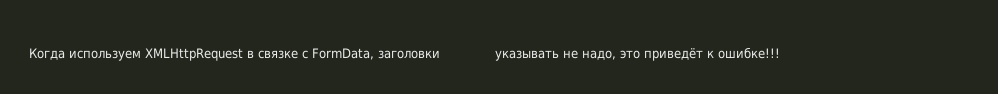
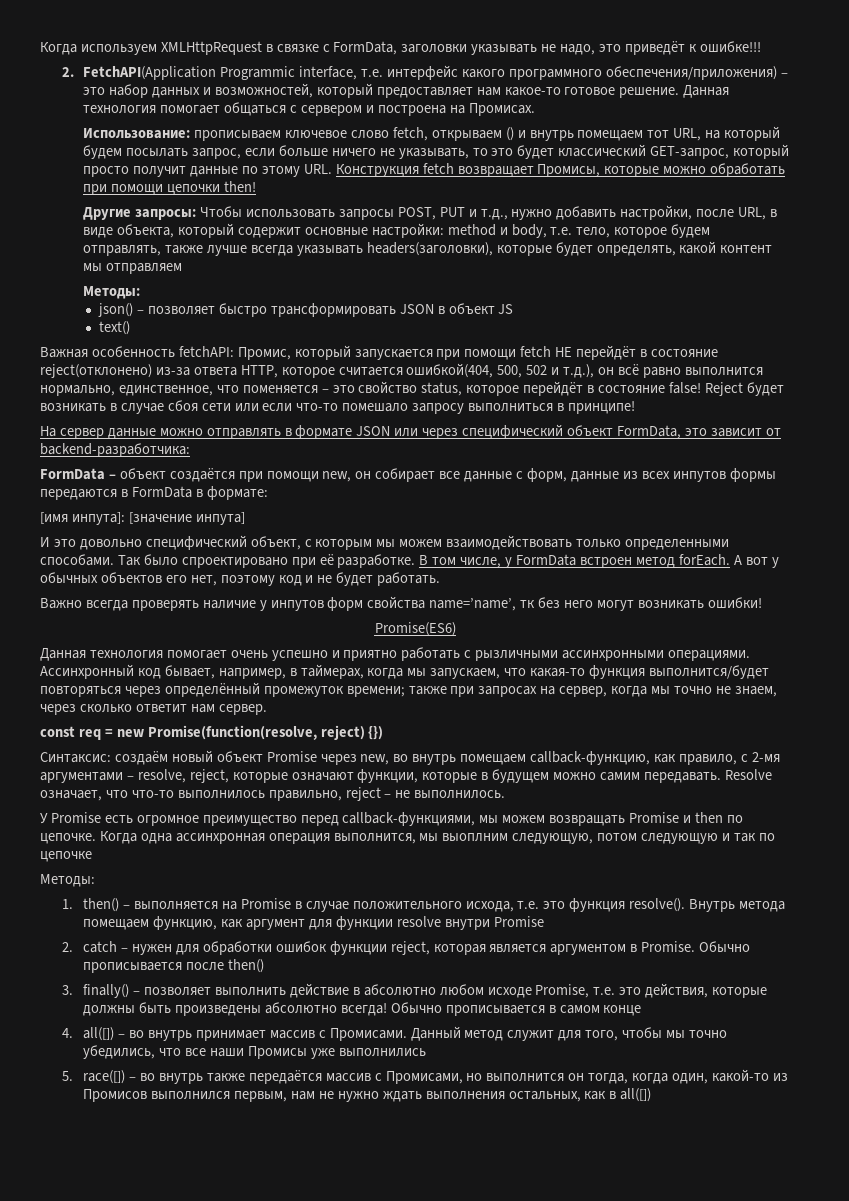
(780, 53) none -> [61,65,788,80] [83,83,730,98] [83,102,535,116] [83,126,781,141] [83,144,790,159] [83,163,786,177] [83,181,256,195] [83,205,778,220] [83,223,711,238] [83,241,773,256] [83,263,183,274] [83,286,141,299] [98,303,514,317] [99,321,131,335] [40,345,718,360] [40,363,763,378] [40,381,784,396] [40,400,635,414] [40,424,781,439] [40,443,190,457] [40,468,776,482] [40,486,268,500] [40,512,245,525] [40,535,730,550] [40,554,779,568] [40,572,441,586] [40,596,762,611] [374,622,456,636] [40,647,751,661] [40,664,769,679] [40,682,777,697] [40,704,267,715] [40,725,384,740] [40,750,780,765] [40,769,772,783] [40,787,506,801] [40,812,743,826] [40,831,775,844] [40,851,92,862] [40,874,95,887] [61,898,786,912] [83,916,544,930] [61,941,751,955] [83,959,265,973] [61,983,768,998] [83,1002,642,1016] [61,1026,727,1041] [83,1045,426,1059] [61,1069,788,1084] [83,1088,652,1102] // 2. FetchAPI(Application Programmic interface, т.е. интерфейс какого программного обеспечения/приложения) – это набор данных и возможностей, который предоставляет нам какое-то готовое решение. Данная технология помогает общаться с сервером и построена на Промисах. // Использование: прописываем ключевое слово fetch, открываем () и внутрь помещаем тот URL, на который будем посылать запрос, если больше ничего не указывать, то это будет классический GET-запрос, который просто получит данные по этому URL. Конструкция fetch возвращает Промисы, которые можно обработать при помощи цепочки then! // Другие запросы: Чтобы использовать запросы POST, PUT и т.д., нужно добавить настройки, после URL, в виде объекта, который содержит основные настройки: method и body, т.е. тело, которое будем отправлять, также лучше всегда указывать headers(заголовки), которые будет определять, какой контент мы отправляем // Методы: // json() – позволяет быстро трансформировать JSON в объект JS // text() // Важная особенность fetchAPI: Промис, который запускается при помощи fetch НЕ перейдёт в состояние reject(отклонено) из-за ответа HTTP, которое считается ошибкой(404, 500, 502 и т.д.), он всё равно выполнится нормально, единственное, что поменяется – это свойство status, которое перейдёт в состояние false! Reject будет возникать в случае сбоя сети или если что-то помешало запросу выполниться в принципе! // На сервер данные можно отправлять в формате JSON или через специфический объект FormData, это зависит от backend-разработчика: // FormData – объект создаётся при помощи new, он собирает все данные с форм, данные из всех инпутов формы передаются в FormData в формате: // [имя инпута]: [значение инпута] // И это довольно специфический объект, с которым мы можем взаимодействовать только определенными способами. Так было спроектировано при её разработке. В том числе, у FormData встроен метод forEach. А вот у обычных объектов его нет, поэтому код и не будет работать. // Важно всегда проверять наличие у инпутов форм свойства name=’name’, тк без него могут возникать ошибки! // Promise(ES6) // Данная технология помогает очень успешно и приятно работать с рызличными ассинхронными операциями. Ассинхронный код бывает, например, в таймерах, когда мы запускаем, что какая-то функция выполнится/будет повторяться через определённый промежуток времени; также при запросах на сервер, когда мы точно не знаем, через сколько ответит нам сервер. // const req = new Promise(function(resolve, reject) {}) // Синтаксис: создаём новый объект Promise через new, во внутрь помещаем callback-функцию, как правило, с 2-мя аргументами – resolve, reject, которые означают функции, которые в будущем можно самим передавать. Resolve означает, что что-то выполнилось правильно, reject – не выполнилось. // У Promise есть огромное преимущество перед callback-функциями, мы можем возвращать Promise и then по цепочке. Когда одна ассинхронная операция выполнится, мы выоплним следующую, потом следующую и так по цепочке // Методы: // 1. then() – выполняется на Promise в случае положительного исхода, т.е. это функция resolve(). Внутрь метода помещаем функцию, как аргумент для функции resolve внутри Promise // 2. catch – нужен для обработки ошибок функции reject, которая является аргументом в Promise. Обычно прописывается после then() // 3. finally() – позволяет выполнить действие в абсолютно любом исходе Promise, т.е. это действия, которые должны быть произведены абсолютно всегда! Обычно прописывается в самом конце // 4. all([]) – во внутрь принимает массив с Промисами. Данный метод служит для того, чтобы мы точно убедились, что все наши Промисы уже выполнились // 5. race([]) – во внутрь также передаётся массив с Промисами, но выполнится он тогда, когда один, какой-то из Промисов выполнился первым, нам не нужно ждать выполнения остальных, как в all([])

